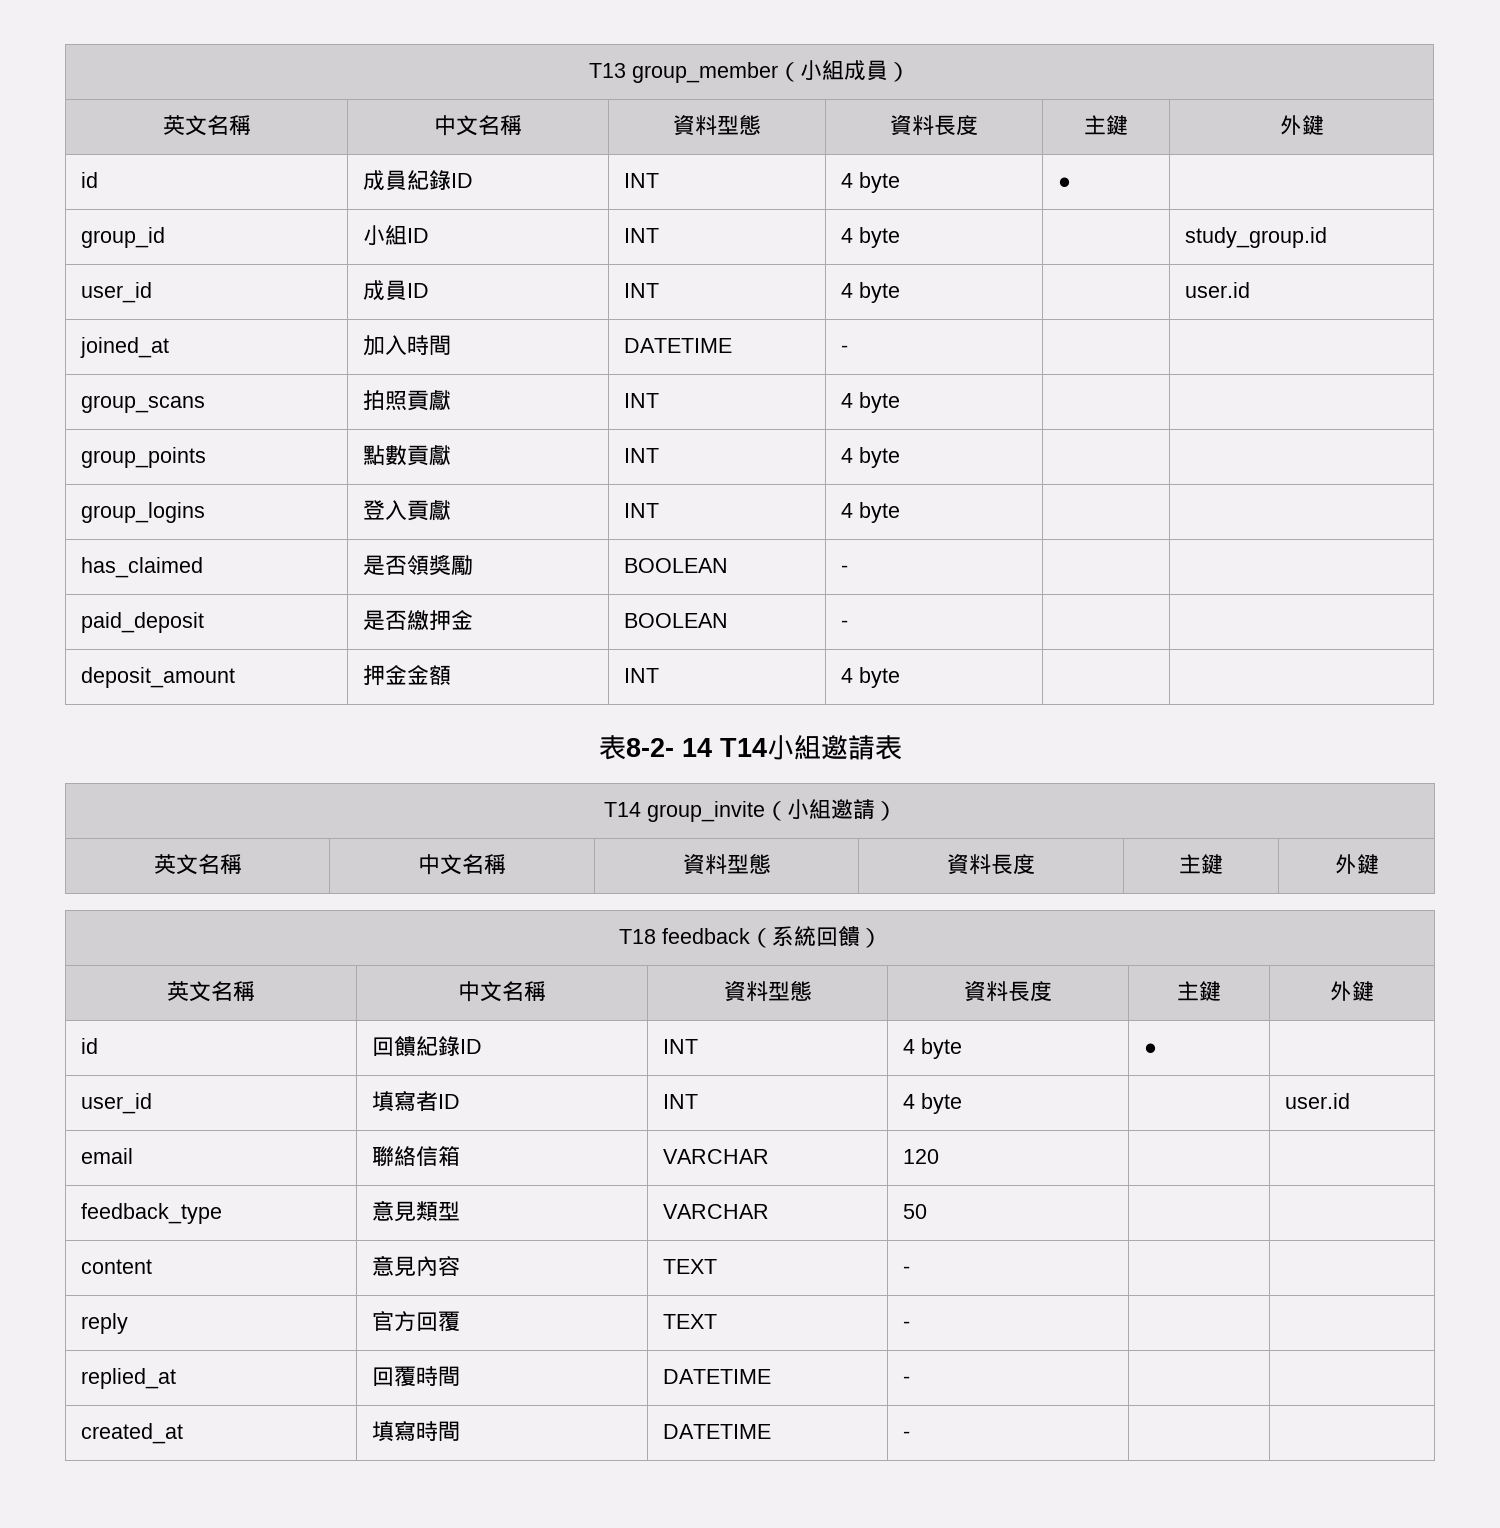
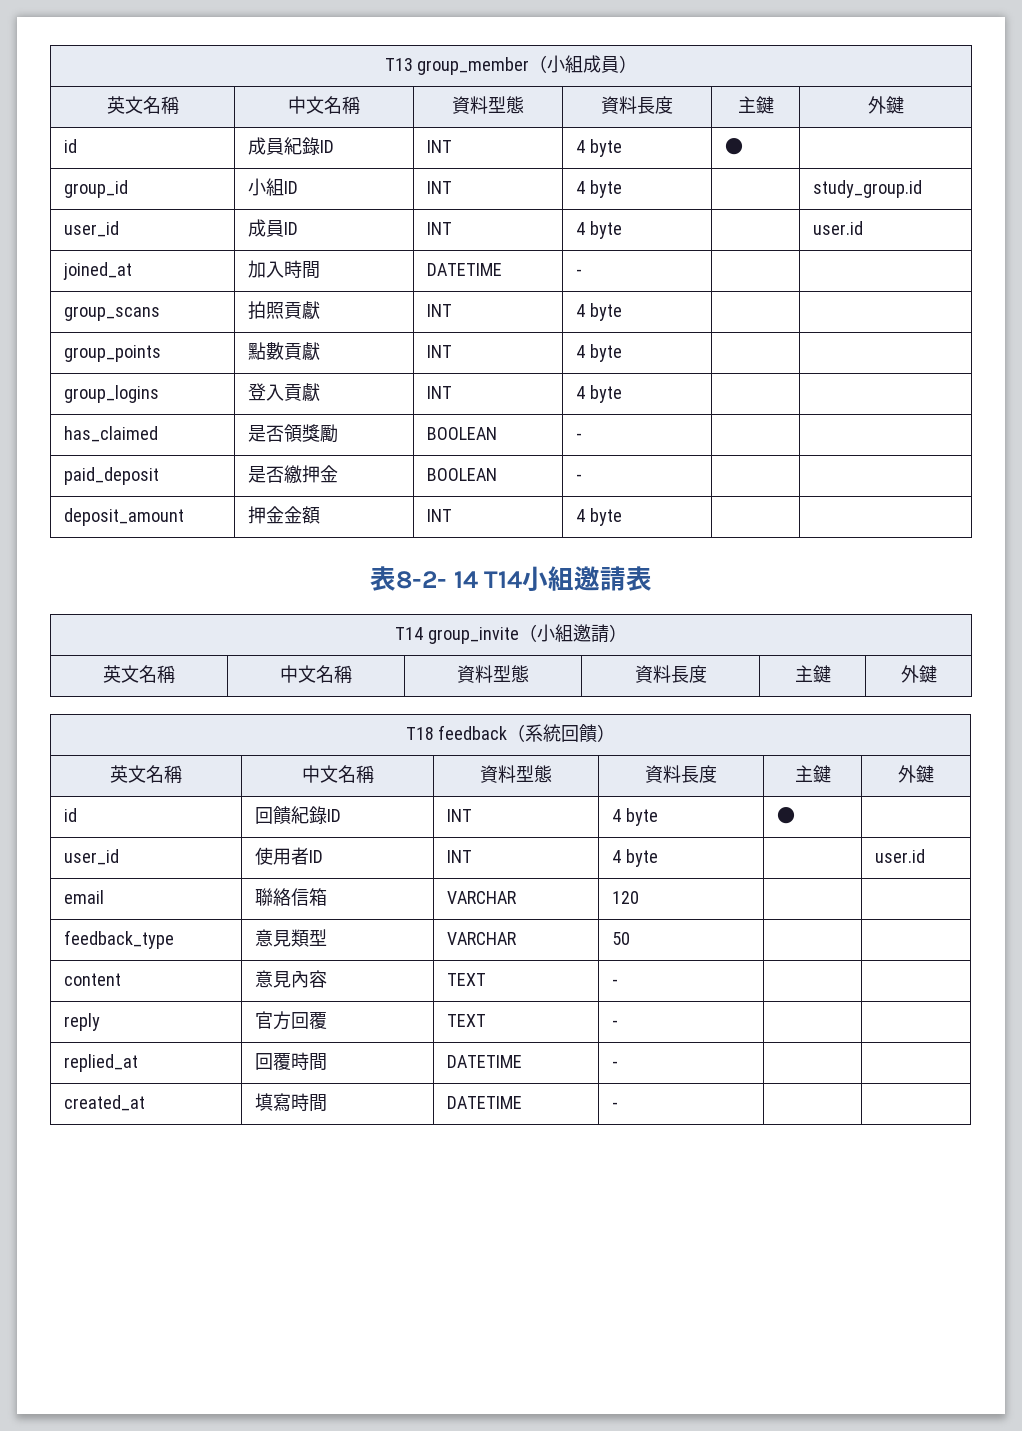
[371,1091,416,1112] 填寫 -> [255,847,292,865] 使用

